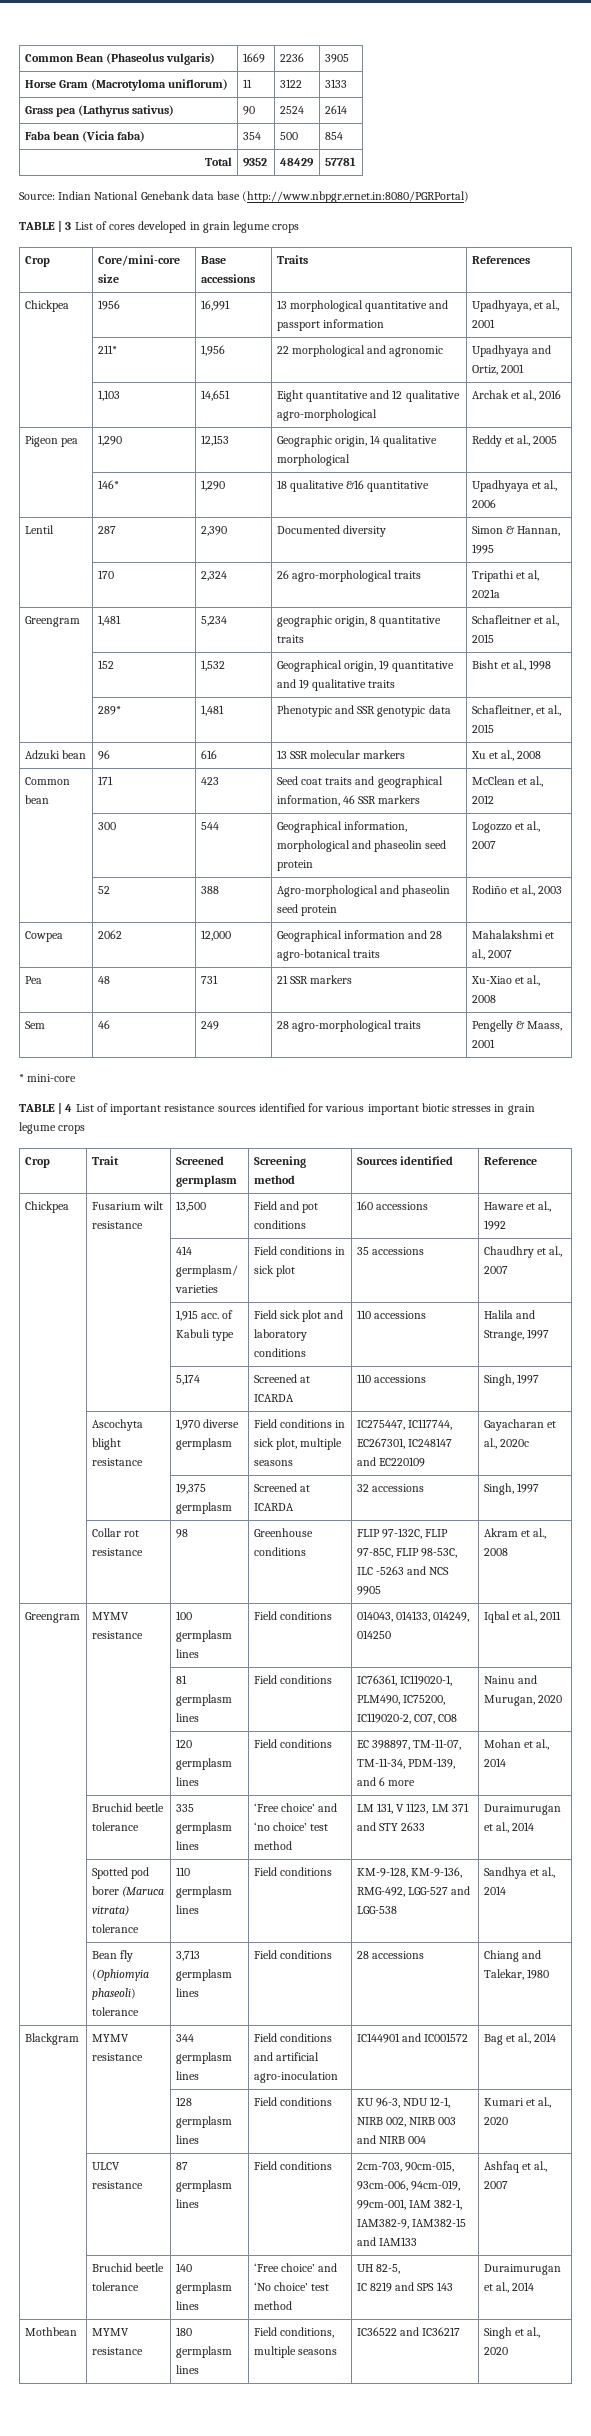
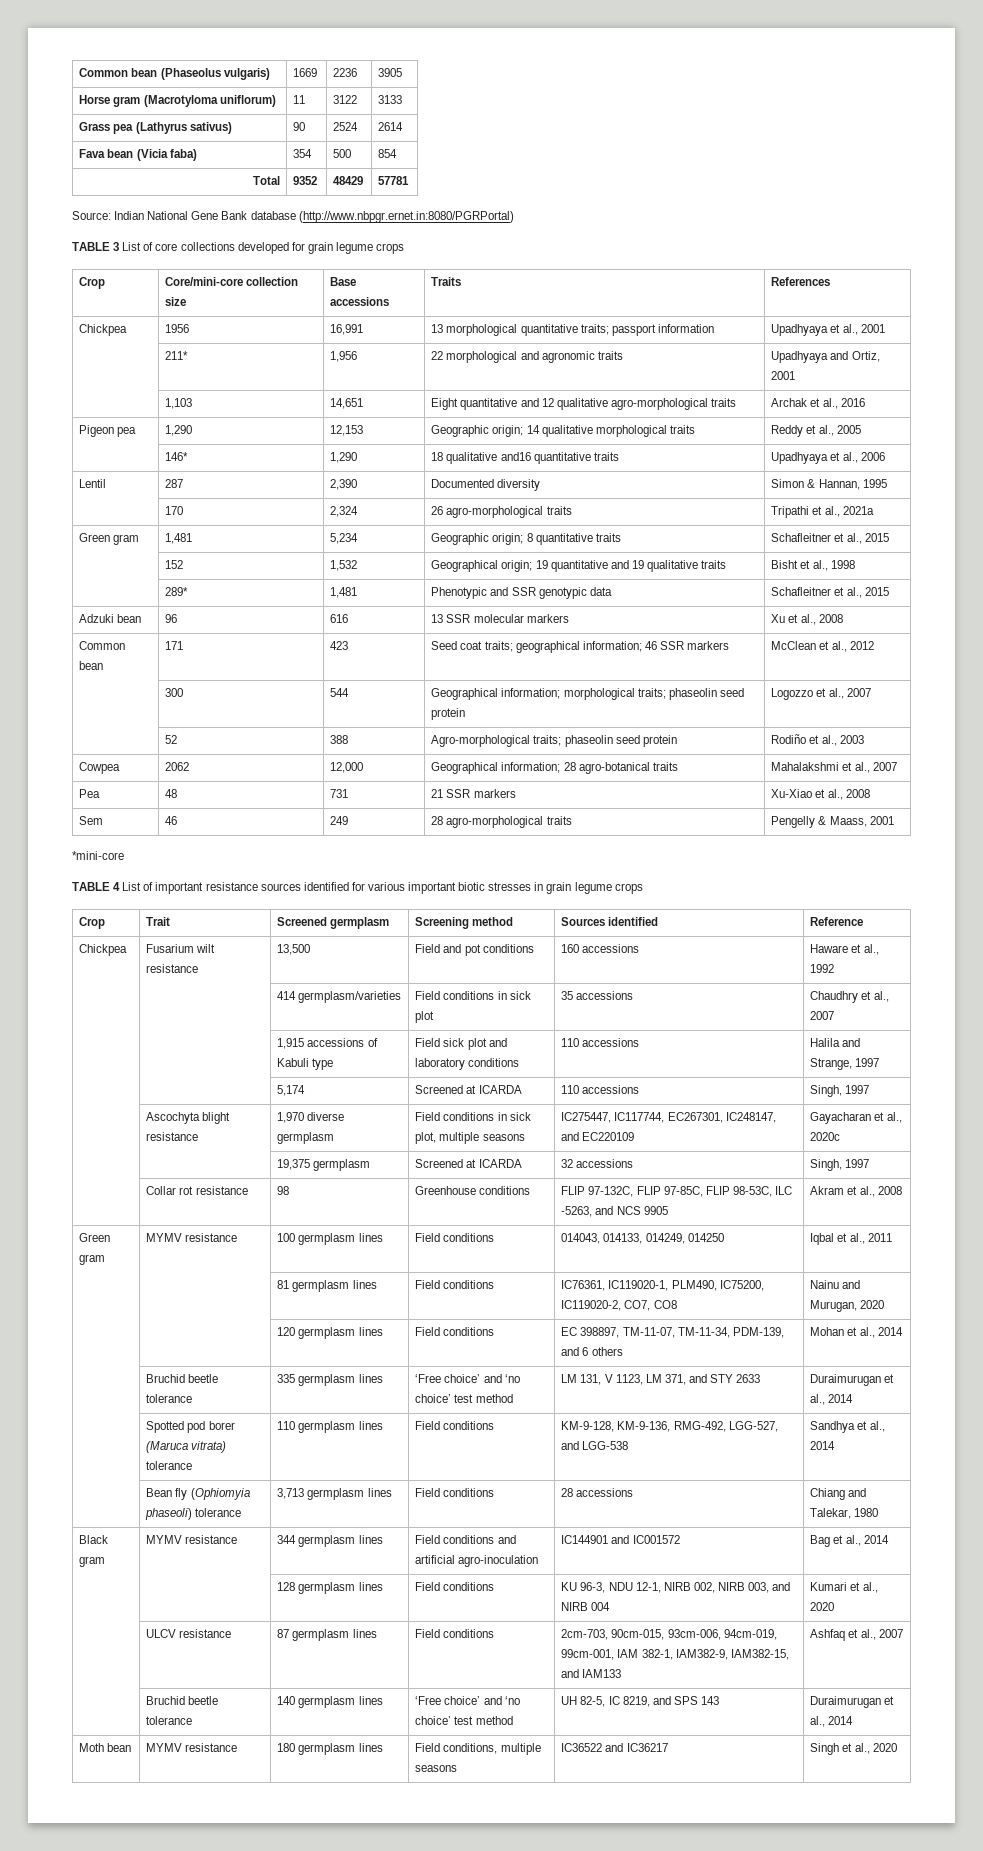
[24,54,104,62] Common Bean -> [79,68,158,77] Common bean
[58,80,88,88] Gram -> [113,96,141,107] gram
[24,131,51,140] Faba -> [79,149,106,158] Fava
[140,191,241,200] Genebank data base -> [191,211,296,220] Gene Bank database
[58,221,63,232] | -> (110, 246) none
[109,221,200,233] cores developed in -> [155,242,305,254] core collections developed for
(180, 260) none -> [246,277,299,286] collection
[429,300,449,309] and -> [580,324,609,335] traits;
[471,300,531,312] Upadhyaya, -> [771,324,829,336] Upadhyaya
(444, 351) none -> [597,351,623,360] traits
(377, 415) none -> [710,398,736,407] traits
[334,436,367,447] origin, -> [492,425,524,437] origin;
(350, 460) none -> [669,425,695,434] traits
[346,480,430,492] &16 quantitative -> [500,452,619,464] and16 quantitative traits
[528,570,540,581] al, -> [824,506,840,517] al.,
[24,616,80,627] Greengram -> [79,533,140,545] Green gram
[276,615,367,627] geographic origin, -> [431,533,524,545] Geographic origin;
[343,661,376,672] origin, -> [501,560,533,572] origin;
[471,705,533,716] Schafleitner, -> [771,587,832,596] Schafleitner
[325,776,443,788] [276,795,340,806] traits and geographical information, -> [484,641,642,653] traits; geographical information;
[343,821,407,832] [276,840,371,852] information, morphological and -> [501,688,666,700] information; morphological traits;
[379,885,399,894] and -> [533,735,562,746] traits;
[343,930,428,939] information and -> [501,762,561,773] information;
[19,1074,77,1082] [19,1103,63,1114] * mini-core // TABLE | -> [72,851,124,860] [72,882,110,891] *mini-core // TABLE
[175,1265,238,1277] [174,1285,218,1293] germplasm/ varieties -> [298,991,402,1003] germplasm/varieties
[200,1313,219,1319] acc. -> [307,1038,365,1047] accessions
[407,1438,452,1447] IC248147 -> [725,1112,776,1123] IC248147,
[375,1566,404,1575] -5263 -> [561,1206,593,1217] -5263,
[24,1612,80,1623] Greengram -> [79,1233,111,1242] [79,1254,106,1265] Green gram
[388,1780,416,1786] more -> [591,1347,623,1356] others
[451,1803,469,1812] 371 -> [664,1374,686,1385] 371,
[407,1887,448,1895] LGG-527 -> [728,1421,778,1432] LGG-527,
[24,2033,79,2045] Blackgram -> [79,1535,109,1544] [79,1556,106,1567] Black gram
[438,2117,457,2125] 003 -> [748,1582,770,1593] 003,
[411,2218,466,2227] IAM382-15 -> [730,1649,789,1660] IAM382-15,
[253,2282,271,2291] ‘No -> [504,1696,520,1705] ‘no
[356,2282,392,2292] // IC 8219 -> [608,1696,650,1707] IC 8219,
[24,2327,77,2336] Mothbean -> [79,1743,132,1752] Moth bean

